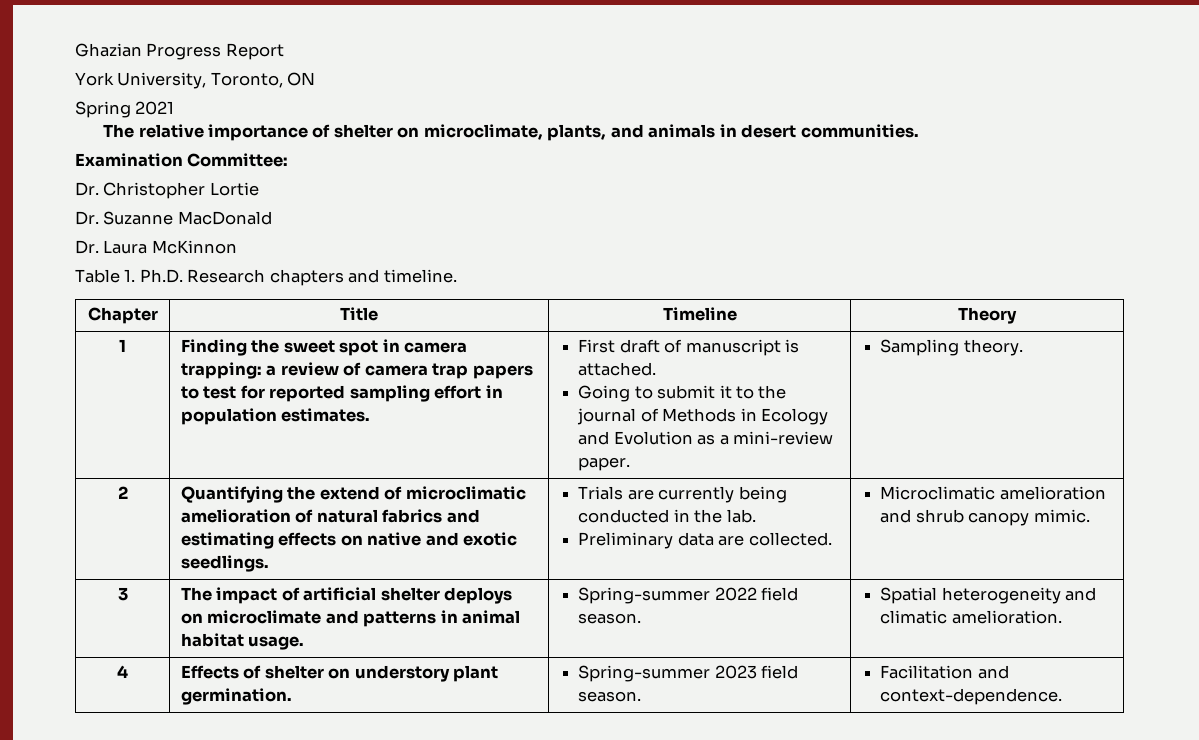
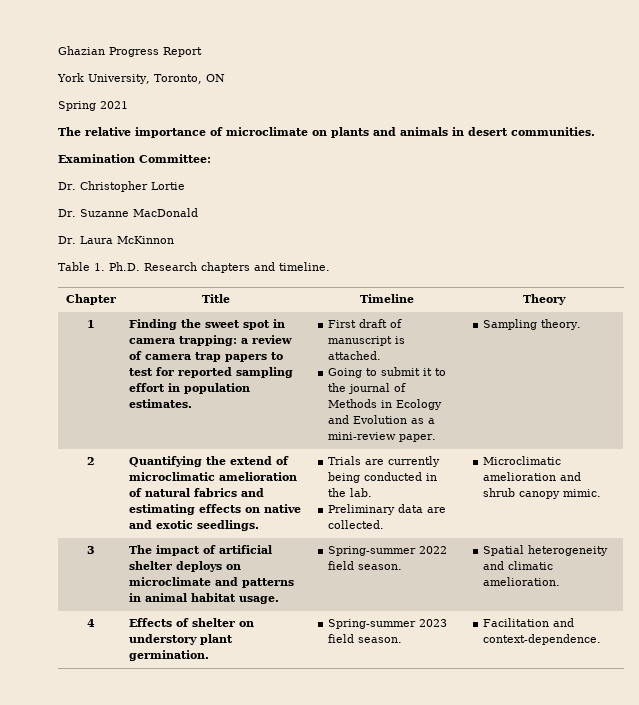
[333,124,607,141] shelter on microclimate, plants, -> [226,127,369,138] microclimate on plants

